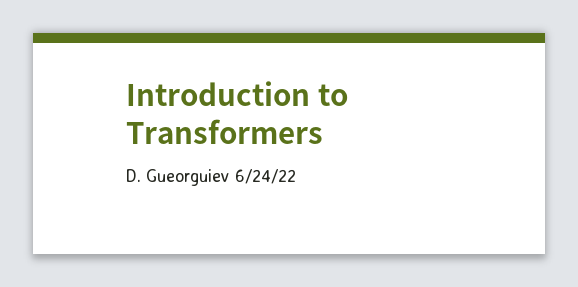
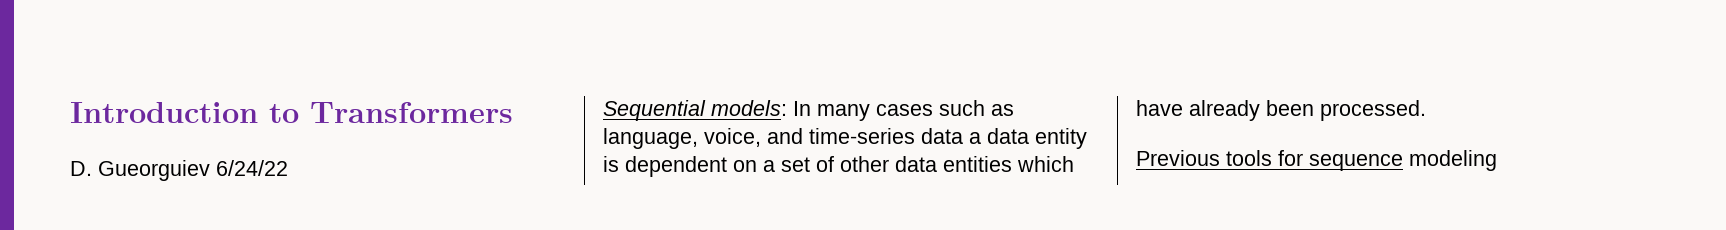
(296, 176) none -> [603,100,1014,121] [603,128,1087,149] [603,156,1074,177] [1136,100,1426,121] [1136,150,1497,171] // Sequential models: In many cases such as language, voice, and time-series data a data entity is dependent on a set of other data entities which have already been processed. // Previous tools for sequence modeling

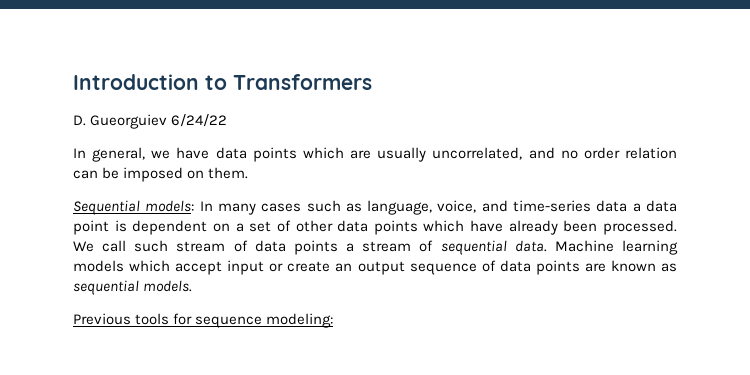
(288, 168) none -> [73,147,677,162] [73,167,249,182] // In general, we have data points which are usually uncorrelated, and no order relation can be imposed on them.
[1035,128,1087,149] entity -> [73,220,109,235] point
[943,156,1012,172] entities -> [373,220,418,235] points
(1426, 110) none -> [73,240,678,255] [73,260,677,275] [73,280,193,295] We call such stream of data points a stream of sequential data. Machine learning models which accept input or create an output sequence of data points are known as sequential models.
[1409,150,1497,171] modeling -> [266,313,334,328] modeling:

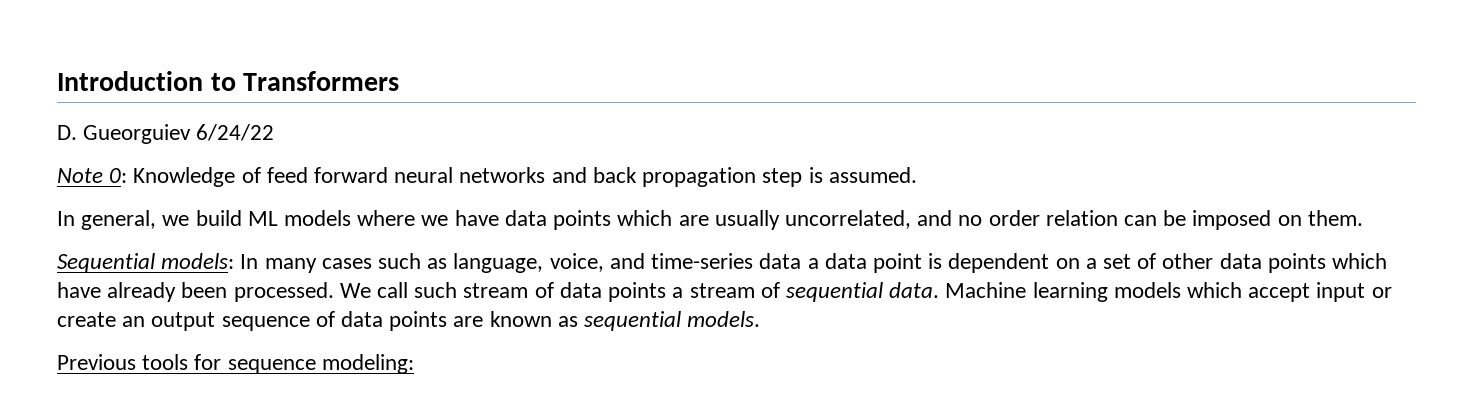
[73,147,146,162] In general, -> [57,167,917,187] [57,210,416,230] Note 0: Knowledge of feed forward neural networks and back propagation step is assumed. // In general, we build ML models where

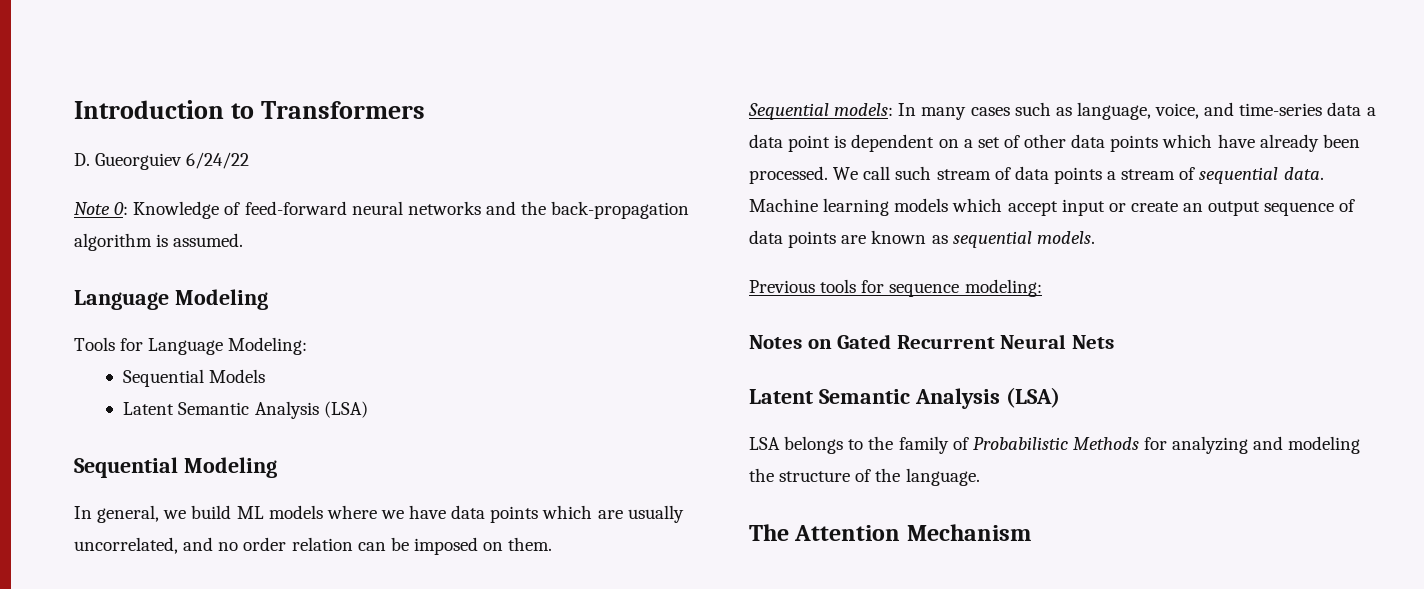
[266,167,389,183] feed forward -> [244,201,347,215] feed-forward
[592,167,803,187] back propagation step -> [521,201,690,219] [74,233,152,251] the back-propagation algorithm
(917, 175) none -> [74,289,268,310] [74,337,308,355] [123,369,266,387] [123,401,368,419] [74,457,277,478] // Language Modeling // Tools for Language Modeling: // Sequential Models // Latent Semantic Analysis (LSA) // Sequential Modeling
(414, 364) none -> [749,334,1114,349] [749,387,1060,409] [749,436,1361,454] [749,468,980,486] [749,524,1031,541] // Notes on Gated Recurrent Neural Nets // Latent Semantic Analysis (LSA) // LSA belongs to the family of Probabilistic Methods for analyzing and modeling the structure of the language. // The Attention Mechanism

